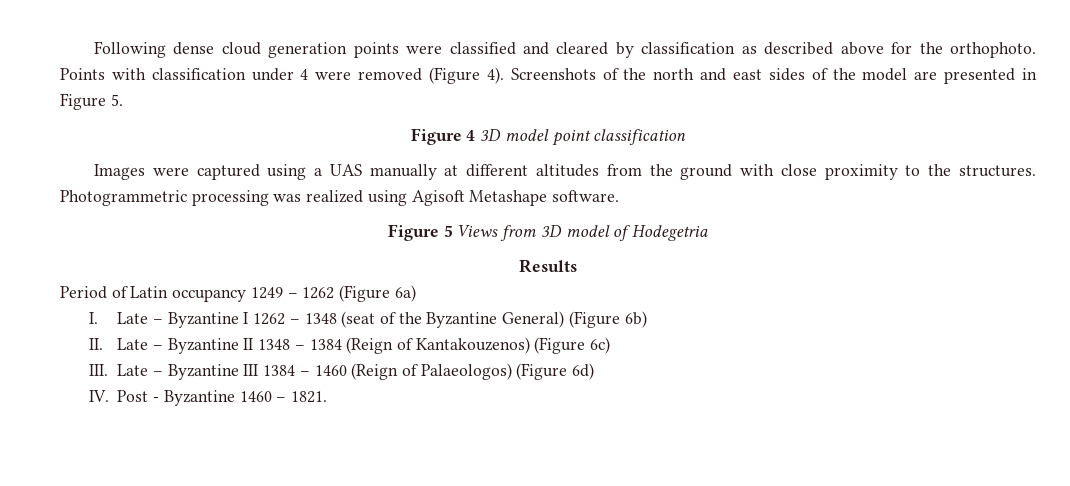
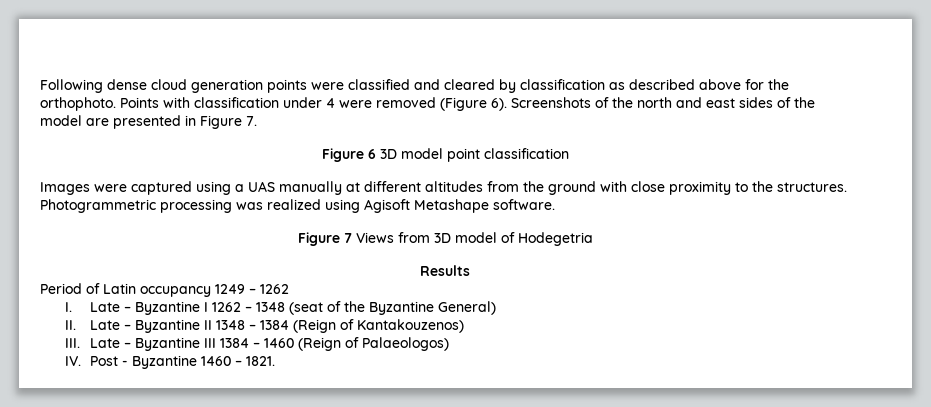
[486,67,504,84] 4). -> [491,98,507,111] 6).
[110,94,123,106] [410,128,476,145] 5. // Figure 4 -> [246,116,257,126] [321,148,376,162] 7. // Figure 6
[443,225,453,237] 5 -> [343,233,352,243] 7
[339,285,416,302] (Figure 6a) -> (289, 289) none
[568,311,647,328] (Figure 6b) -> (497, 308) none
[534,337,611,354] (Figure 6c) -> (465, 326) none
[516,363,595,380] (Figure 6d) -> (450, 344) none

